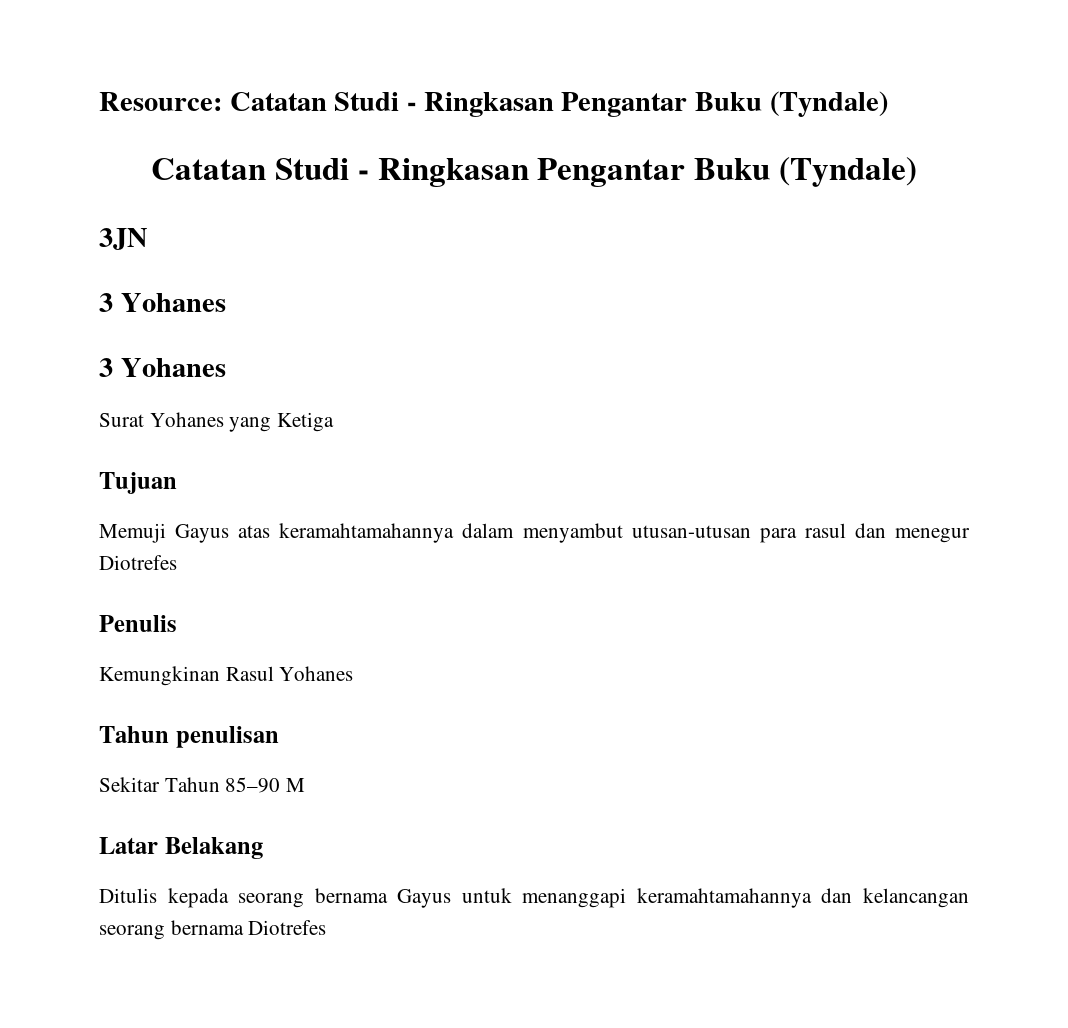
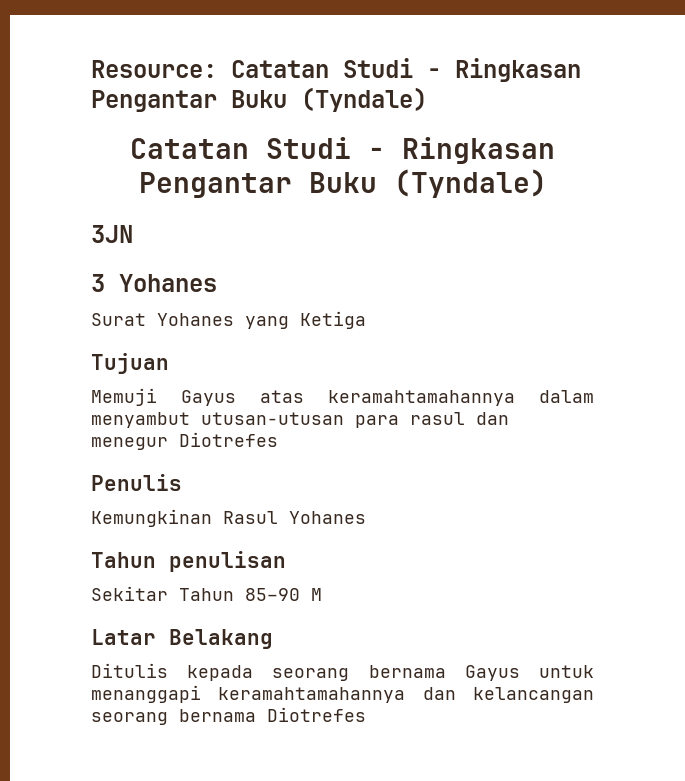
[99,358,226,377] // 3 Yohanes -> (217, 283) none

